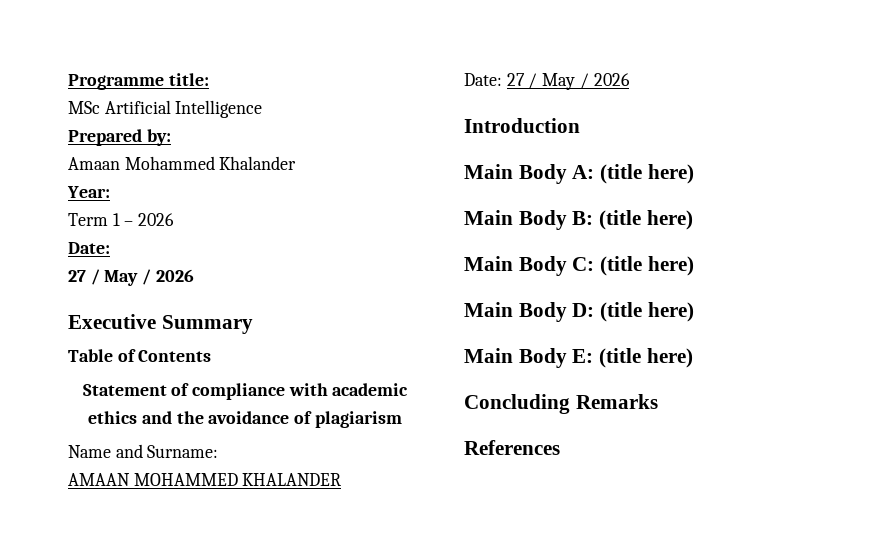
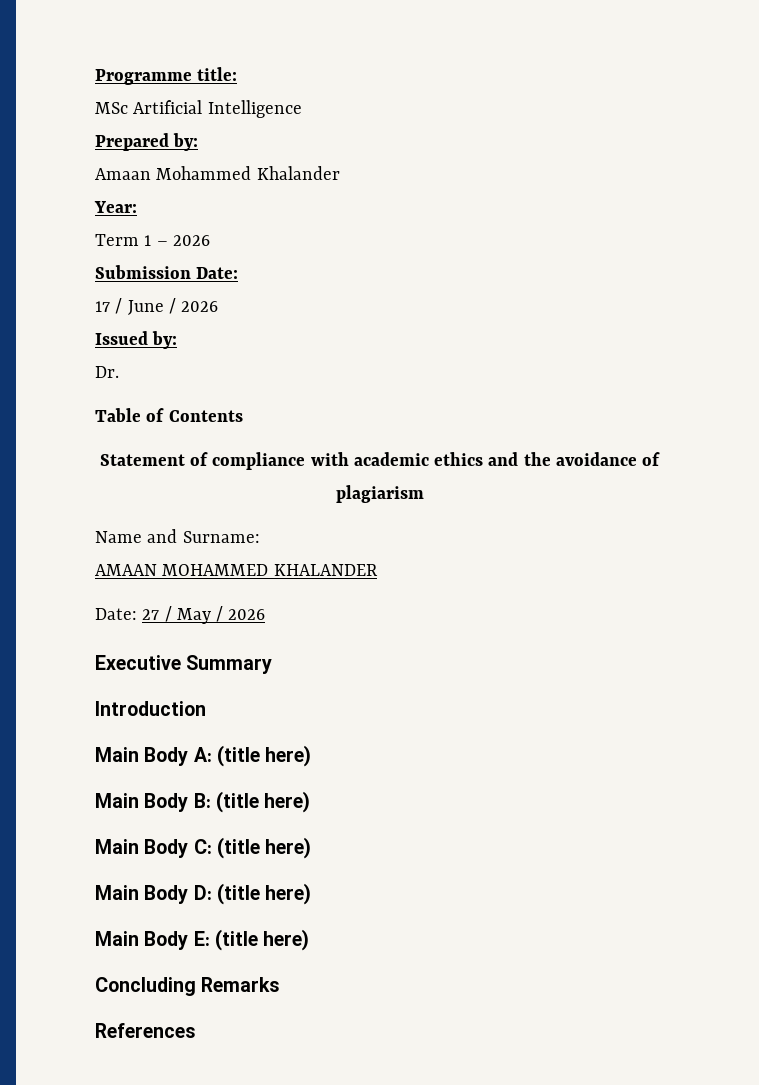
(175, 219) none -> [95,265,191,279] Submission
[68,269,194,286] [68,314,253,334] 27 / May / 2026 // Executive Summary -> [95,298,219,315] [95,331,178,349] [95,366,119,378] 17 / June / 2026 // Issued by: // Dr.
(630, 79) none -> [95,655,273,674] // Executive Summary

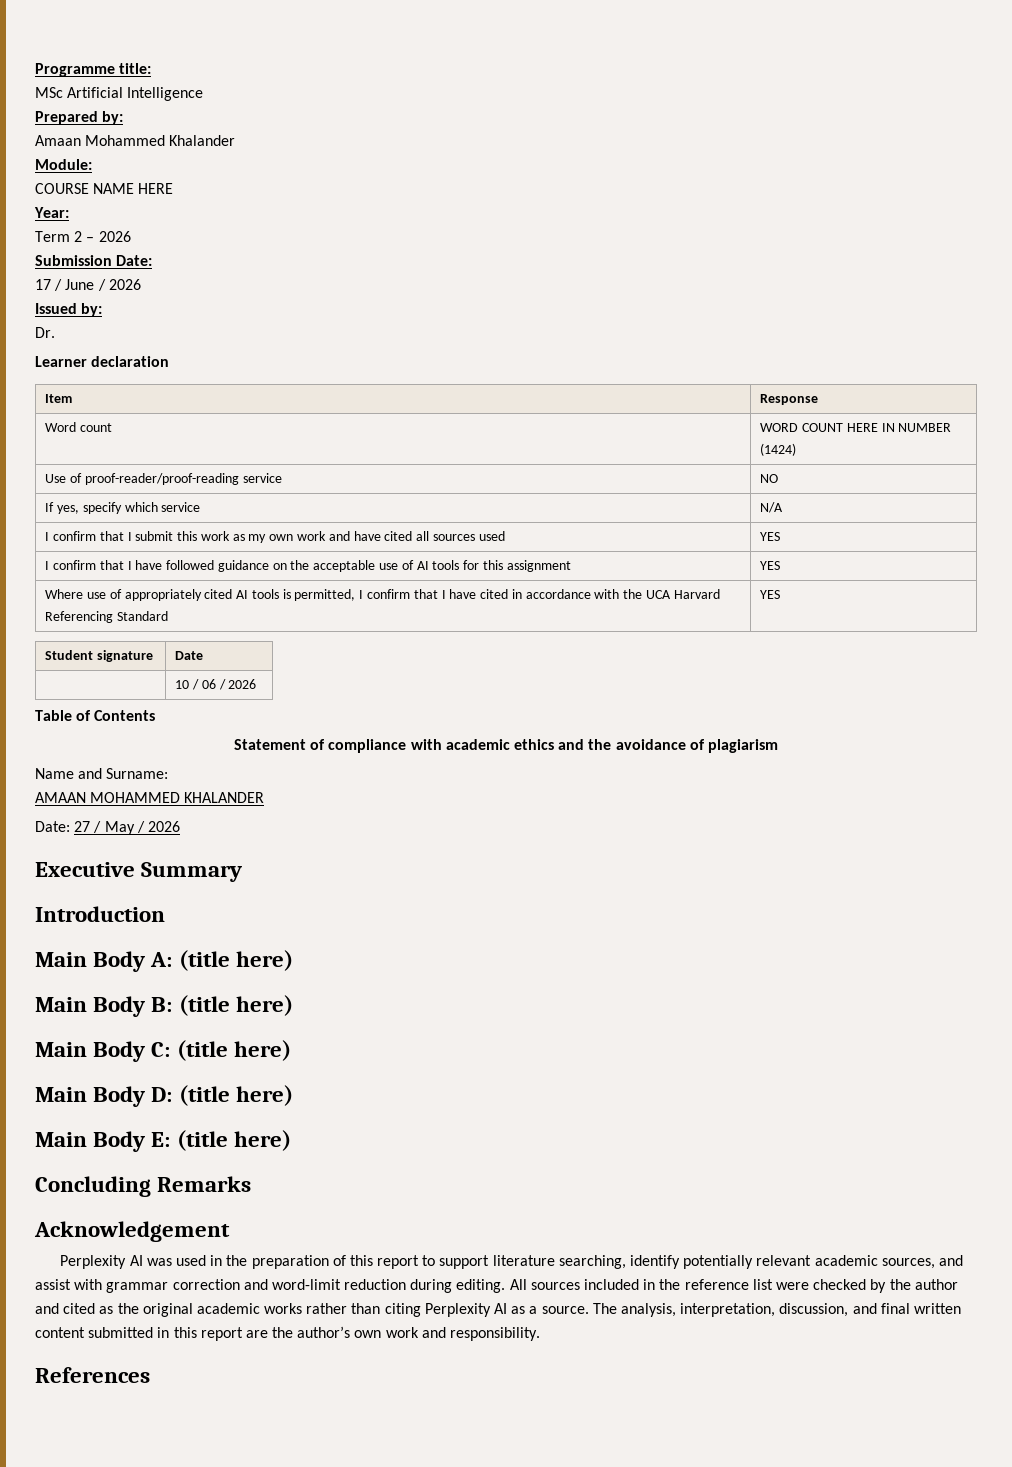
(340, 173) none -> [35,159,92,170] [35,183,174,194] // Module: // COURSE NAME HERE
[144,235,152,246] 1 -> [74,231,83,242] 2
(119, 372) none -> [35,356,170,367] [45,394,73,403] [760,394,819,405] [45,422,113,432] [760,423,952,432] [760,443,797,456] [45,473,282,485] [760,474,779,483] [45,502,201,514] [760,502,784,513] [45,531,505,543] [760,532,781,541] [45,560,571,572] [760,561,781,570] [45,589,720,601] [45,611,169,623] [760,590,781,599] [45,650,154,662] [175,651,204,660] [175,679,257,690] // Learner declaration // Item | Response // Word count | WORD COUNT HERE IN NUMBER (1424) // Use of proof-reader/proof-reading service | NO // If yes, specify which service | N/A // I confirm that I submit this work as my own work and have cited all sources used | YES // I confirm that I have followed guidance on the acceptable use of AI tools for this assignment | YES // Where use of appropriately cited AI tools is permitted, I confirm that I have cited in accordance with the UCA Harvard Referencing Standard | YES // Student signature | Date // | 10 / 06 / 2026
(280, 984) none -> [34,1221,230,1242] [60,1255,963,1269] [35,1279,958,1293] [35,1303,961,1317] [35,1326,541,1341] // Acknowledgement // Perplexity AI was used in the preparation of this report to support literature searching, identify potentially relevant academic sources, and assist with grammar correction and word-limit reduction during editing. All sources included in the reference list were checked by the author and cited as the original academic works rather than citing Perplexity AI as a source. The analysis, interpretation, discussion, and final written content submitted in this report are the author’s own work and responsibility.

